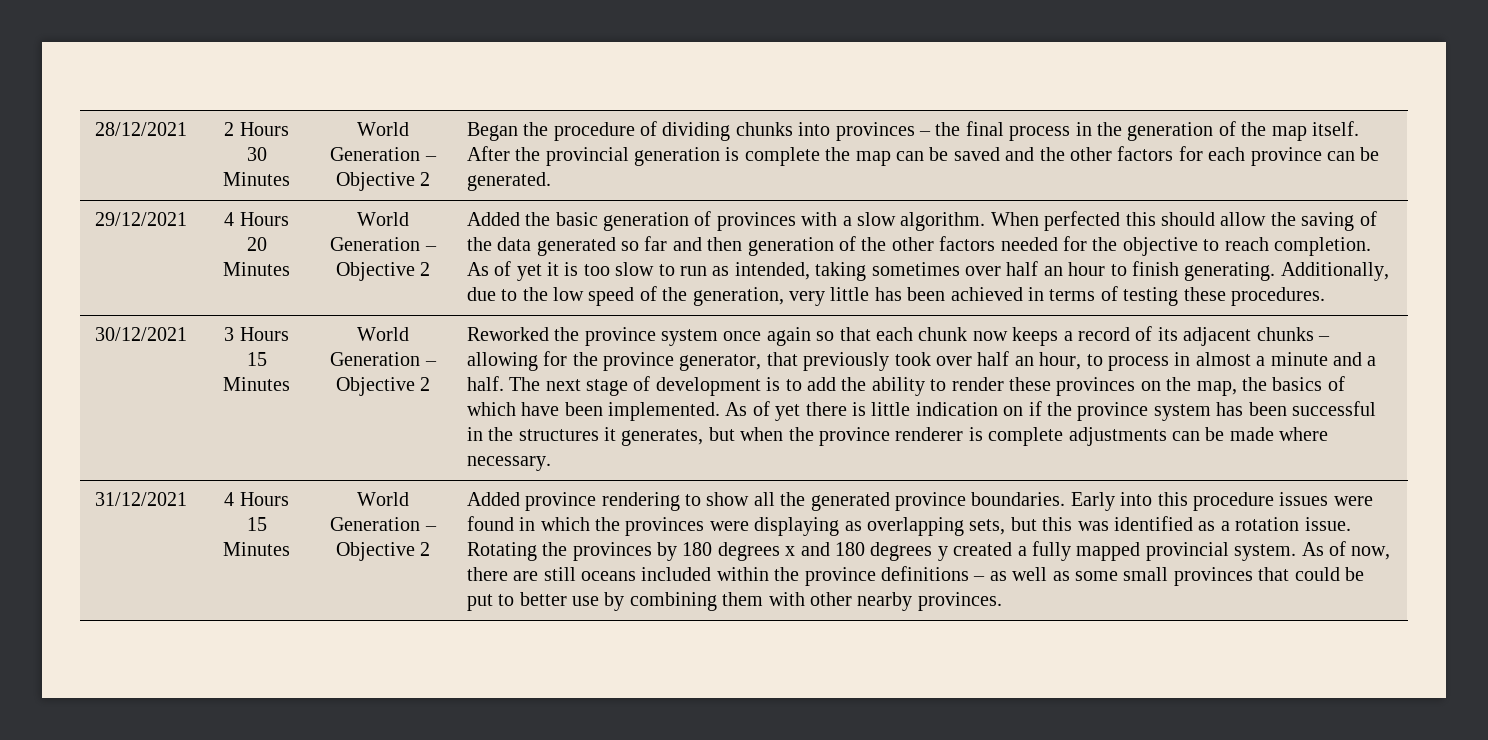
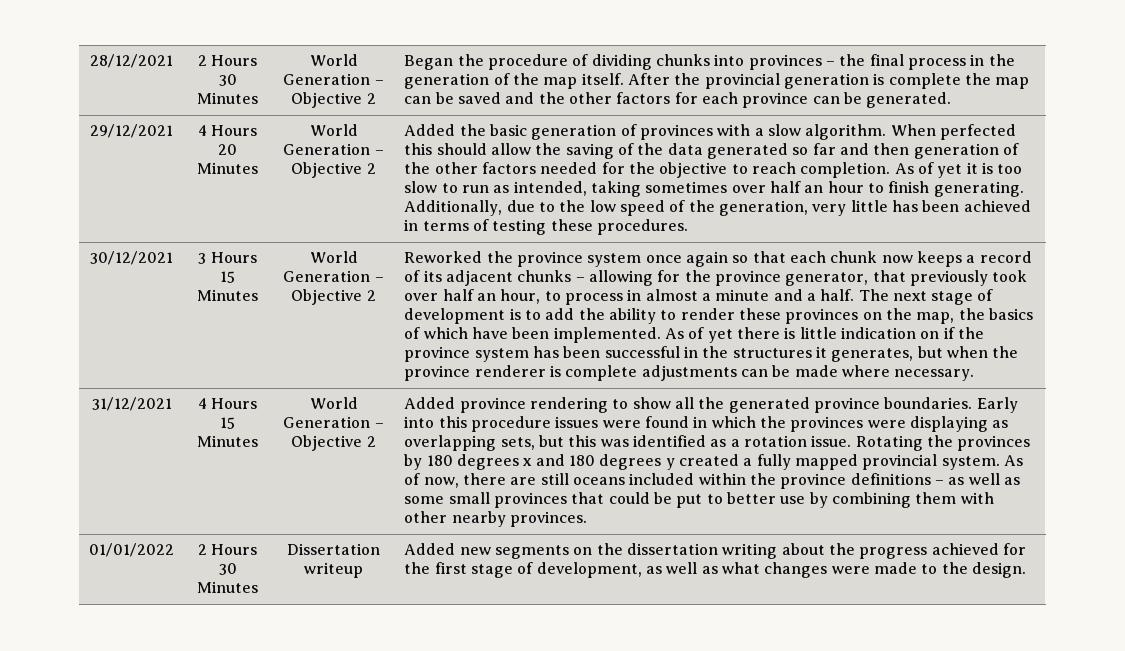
(1002, 601) none -> [89,543,174,557] [197,544,258,555] [218,563,237,575] [197,581,258,593] [287,543,380,555] [304,562,363,578] [404,543,1026,559] [404,562,1026,578] // 01/01/2022 | 2 Hours 30 Minutes | Dissertation writeup | Added new segments on the dissertation writing about the progress achieved for the first stage of development, as well as what changes were made to the design.

